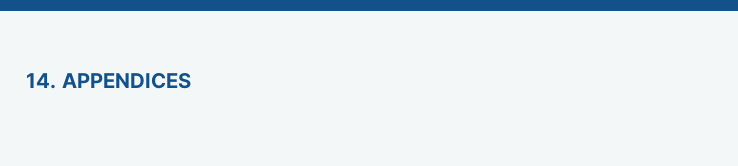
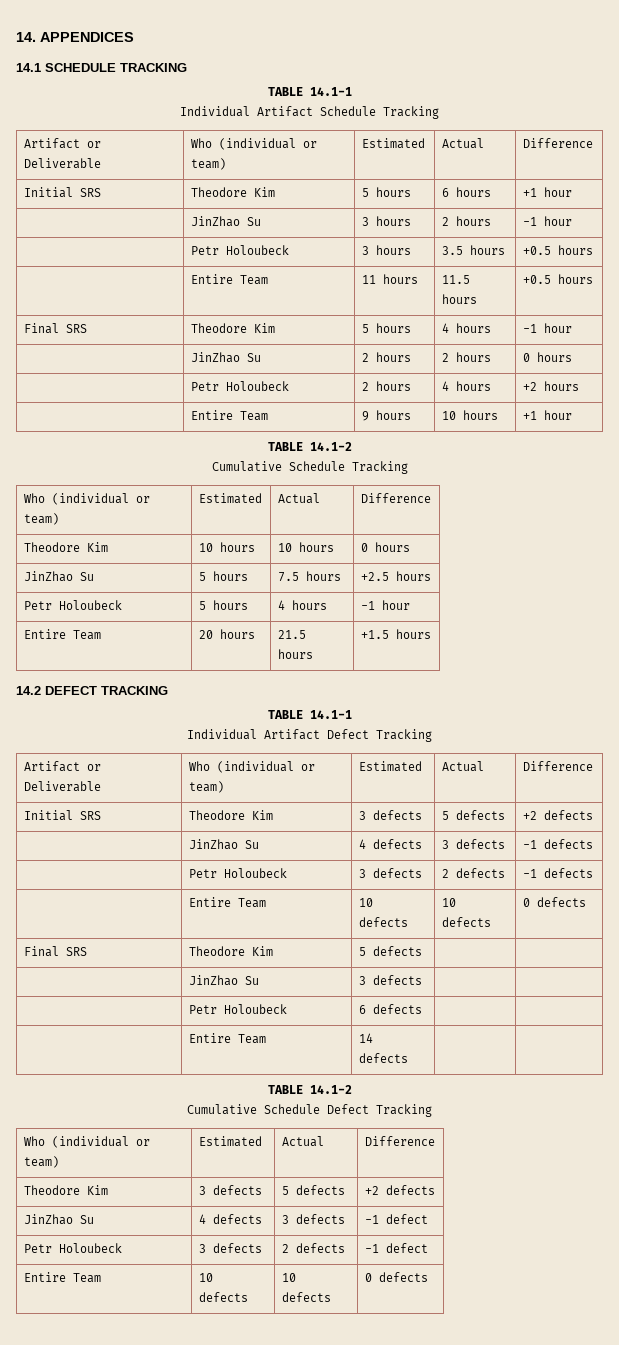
(191, 80) none -> [16,63,187,72] [267,87,352,96] [180,106,439,119] [23,138,101,149] [23,158,101,169] [190,138,317,150] [190,158,226,170] [361,138,425,149] [441,138,484,149] [522,138,593,148] [23,187,101,198] [190,187,275,197] [361,187,411,197] [441,187,491,197] [522,187,572,197] [190,216,261,227] [361,216,411,226] [441,216,491,226] [522,216,572,226] [190,245,289,255] [361,245,411,255] [441,245,505,255] [522,245,593,255] [190,274,268,285] [361,274,418,284] [441,275,470,284] [441,294,477,304] [522,274,593,284] [23,323,87,334] [190,323,275,333] [361,323,411,333] [441,323,491,333] [522,323,572,333] [190,352,261,363] [361,352,411,362] [441,352,491,362] [522,352,572,362] [190,381,289,391] [361,381,411,391] [441,381,491,391] [522,381,579,391] [190,410,268,421] [361,410,411,421] [441,410,498,420] [522,410,572,420] [267,442,352,451] [211,461,408,474] [23,493,150,505] [23,513,59,525] [198,493,262,504] [277,493,320,504] [360,493,431,503] [23,542,108,552] [198,542,255,552] [277,542,334,552] [360,542,410,552] [23,571,94,582] [198,571,248,581] [277,571,341,582] [360,571,431,581] [23,600,122,610] [198,600,248,610] [277,600,327,610] [360,600,410,610] [23,629,101,640] [198,629,255,639] [277,630,306,639] [277,649,313,659] [360,629,431,639] [16,686,168,695] [267,710,352,719] [187,729,432,742] [23,761,101,772] [23,781,101,792] [188,761,315,773] [188,781,224,793] [358,761,422,772] [441,761,484,772] [522,761,593,771] [23,810,101,821] [188,810,273,820] [358,810,422,820] [441,810,505,820] [522,810,593,820] [188,839,259,850] [358,839,422,849] [441,839,505,849] [522,839,593,849] [188,868,287,878] [358,868,422,878] [441,868,505,878] [522,868,593,878] [188,897,266,908] [358,898,373,907] [358,917,408,927] [441,898,456,907] [441,917,491,927] [522,897,586,907] [23,946,87,957] [188,946,273,956] [358,946,422,956] [188,975,259,986] [358,975,422,985] [188,1004,287,1014] [358,1004,422,1014] [188,1033,266,1044] [358,1033,373,1043] [358,1053,408,1063] [267,1085,352,1094] [187,1104,432,1117] [23,1136,150,1148] [23,1156,59,1168] [198,1136,262,1147] [281,1136,324,1147] [364,1136,435,1146] [23,1185,108,1195] [198,1185,262,1195] [281,1185,345,1195] [364,1185,435,1195] [23,1214,94,1225] [198,1214,262,1224] [281,1214,345,1224] [364,1214,428,1224] [23,1243,122,1253] [198,1243,262,1253] [281,1243,345,1253] [364,1243,428,1253] [23,1272,101,1283] [198,1273,213,1282] [198,1292,248,1302] [281,1273,296,1282] [281,1292,331,1302] [364,1272,428,1282] // 14.1 SCHEDULE TRACKING // TABLE 14.1-1 // Individual Artifact Schedule Tracking // Artifact or Deliverable | Who (individual or team) | Estimated | Actual | Difference // Initial SRS | Theodore Kim | 5 hours | 6 hours | +1 hour // | JinZhao Su | 3 hours | 2 hours | -1 hour // | Petr Holoubeck | 3 hours | 3.5 hours | +0.5 hours // | Entire Team | 11 hours | 11.5 hours | +0.5 hours // Final SRS | Theodore Kim | 5 hours | 4 hours | -1 hour // | JinZhao Su | 2 hours | 2 hours | 0 hours // | Petr Holoubeck | 2 hours | 4 hours | +2 hours // | Entire Team | 9 hours | 10 hours | +1 hour // TABLE 14.1-2 // Cumulative Schedule Tracking // Who (individual or team) | Estimated | Actual | Difference // Theodore Kim | 10 hours | 10 hours | 0 hours // JinZhao Su | 5 hours | 7.5 hours | +2.5 hours // Petr Holoubeck | 5 hours | 4 hours | -1 hour // Entire Team | 20 hours | 21.5 hours | +1.5 hours // 14.2 DEFECT TRACKING // TABLE 14.1-1 // Individual Artifact Defect Tracking // Artifact or Deliverable | Who (individual or team) | Estimated | Actual | Difference // Initial SRS | Theodore Kim | 3 defects | 5 defects | +2 defects // | JinZhao Su | 4 defects | 3 defects | -1 defects // | Petr Holoubeck | 3 defects | 2 defects | -1 defects // | Entire Team | 10 defects | 10 defects | 0 defects // Final SRS | Theodore Kim | 5 defects | | // | JinZhao Su | 3 defects | | // | Petr Holoubeck | 6 defects | | // | Entire Team | 14 defects | | // TABLE 14.1-2 // Cumulative Schedule Defect Tracking // Who (individual or team) | Estimated | Actual | Difference // Theodore Kim | 3 defects | 5 defects | +2 defects // JinZhao Su | 4 defects | 3 defects | -1 defect // Petr Holoubeck | 3 defects | 2 defects | -1 defect // Entire Team | 10 defects | 10 defects | 0 defects

